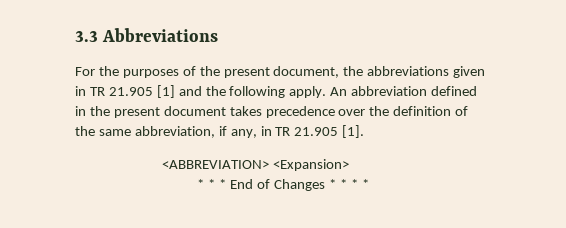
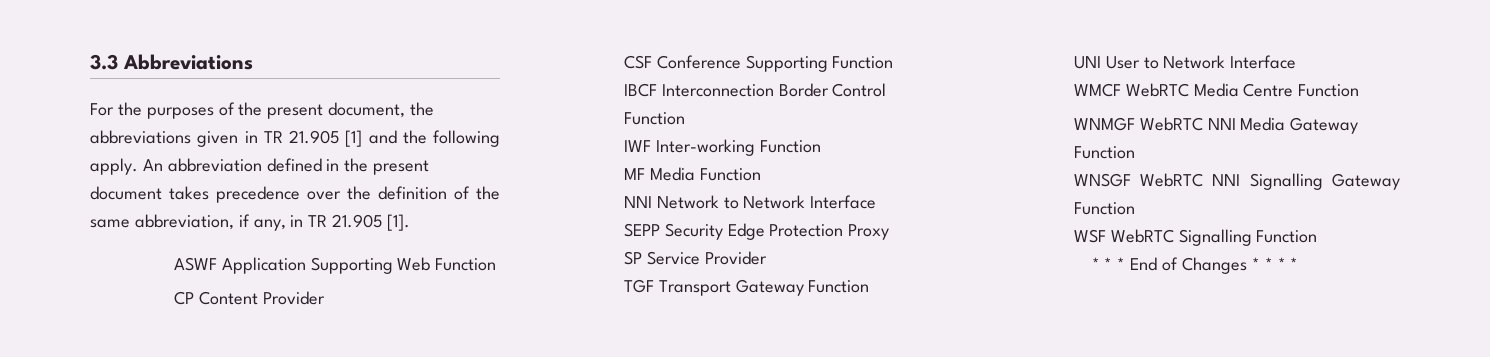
[161,159,349,171] <ABBREVIATION> <Expansion> -> [173,257,497,274] [173,291,325,305] [623,55,894,72] [623,83,887,97] [623,112,685,125] [623,139,821,156] [623,167,761,181] [623,195,877,209] [623,223,890,240] [623,251,767,265] [623,279,870,296] [1073,55,1297,69] [1073,83,1360,97] [1073,117,1359,134] [1073,146,1135,159] [1073,173,1400,190] [1073,202,1135,215] [1073,229,1318,246] ASWF Application Supporting Web Function // CP Content Provider // CSF Conference Supporting Function // IBCF Interconnection Border Control Function // IWF Inter-working Function // MF Media Function // NNI Network to Network Interface // SEPP Security Edge Protection Proxy // SP Service Provider // TGF Transport Gateway Function // UNI User to Network Interface // WMCF WebRTC Media Centre Function // WNMGF WebRTC NNI Media Gateway Function // WNSGF WebRTC NNI Signalling Gateway Function // WSF WebRTC Signalling Function

